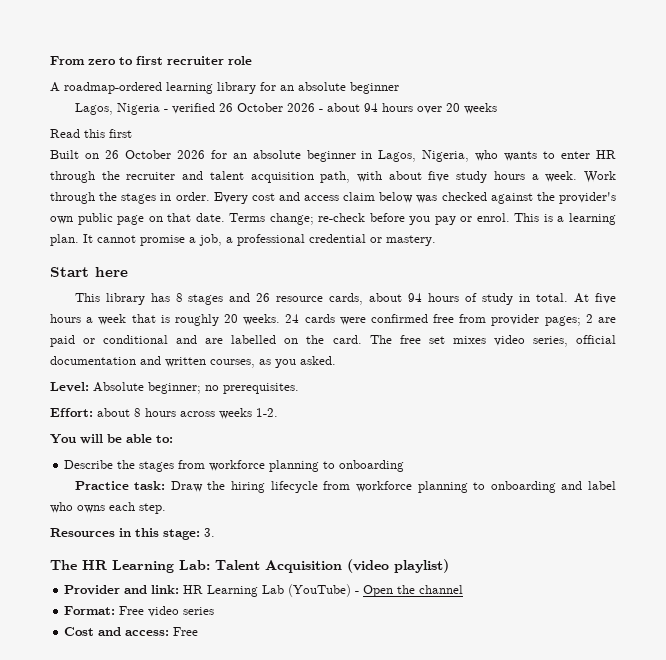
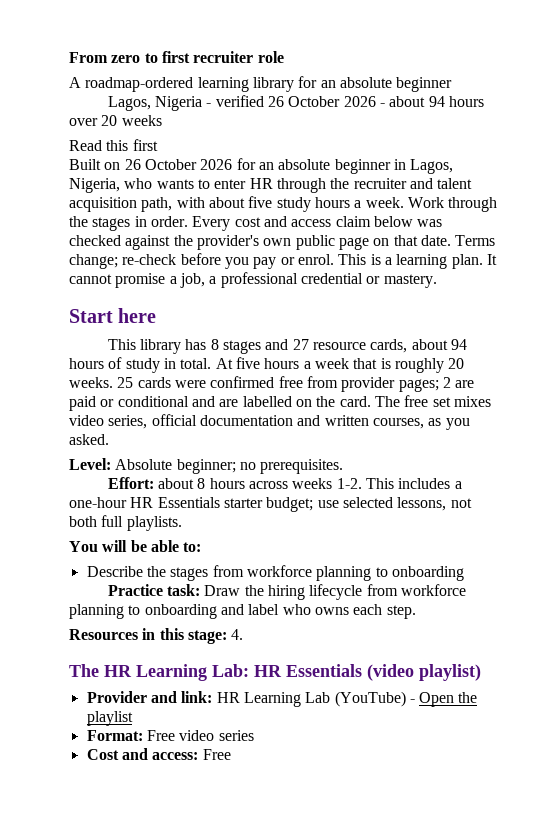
[256,293,271,302] 26 -> [292,339,309,350] 27
[285,314,300,323] 24 -> [117,377,134,388] 25
(278, 412) none -> [366,478,462,489] [69,497,472,512] [69,515,182,531] This includes a one-hour HR Essentials starter budget; use selected lessons, not both full playlists.
[204,528,215,537] 3. -> [231,629,244,640] 4.
[215,560,342,573] Talent Acquisition -> [254,664,362,677] HR Essentials
[419,585,464,594] channel -> [86,711,133,726] playlist

